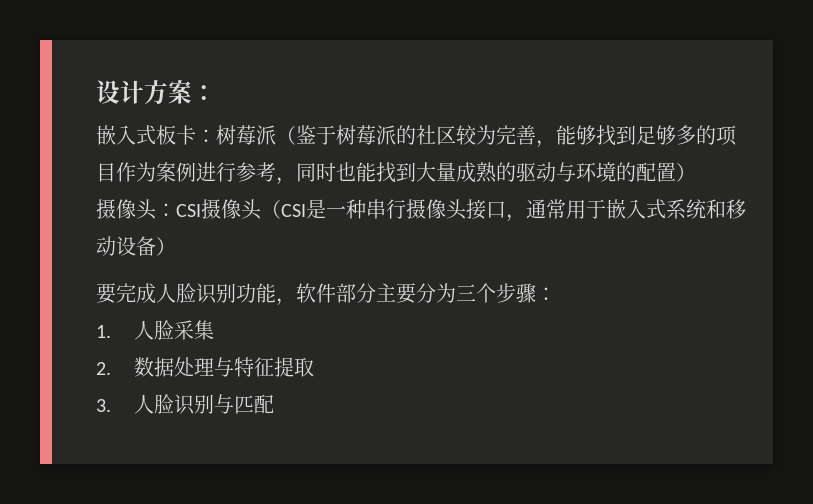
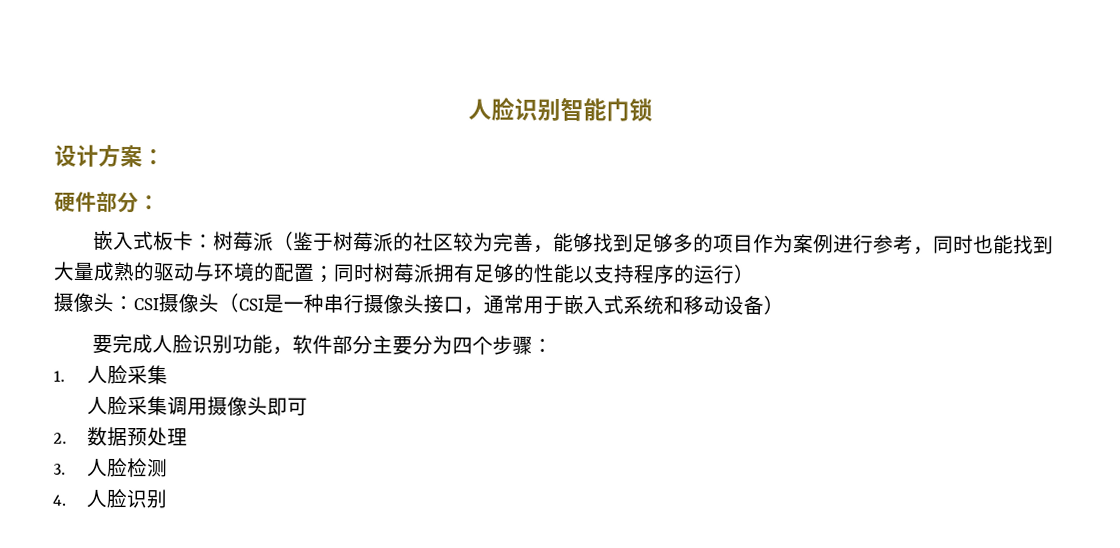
(96, 92) none -> [468,97,653,122] 人脸识别智能门锁 //
(216, 93) none -> [54,191,160,214] // 硬件部分：
(676, 172) none -> [313,263,735,285] ；同时树莓派拥有足够的性能以支持程序的运行
[456,284,476,301] 三 -> [451,337,473,354] 四
(215, 330) none -> [87,395,309,416] // 人脸采集调用摄像头即可
(175, 367) none -> [127,427,149,447] 预
[214,357,315,377] [96,394,275,415] 与特征提取 // 3.人脸识别与匹配 -> [53,457,169,478] [52,488,169,509] // 3.人脸检测 // 4.人脸识别

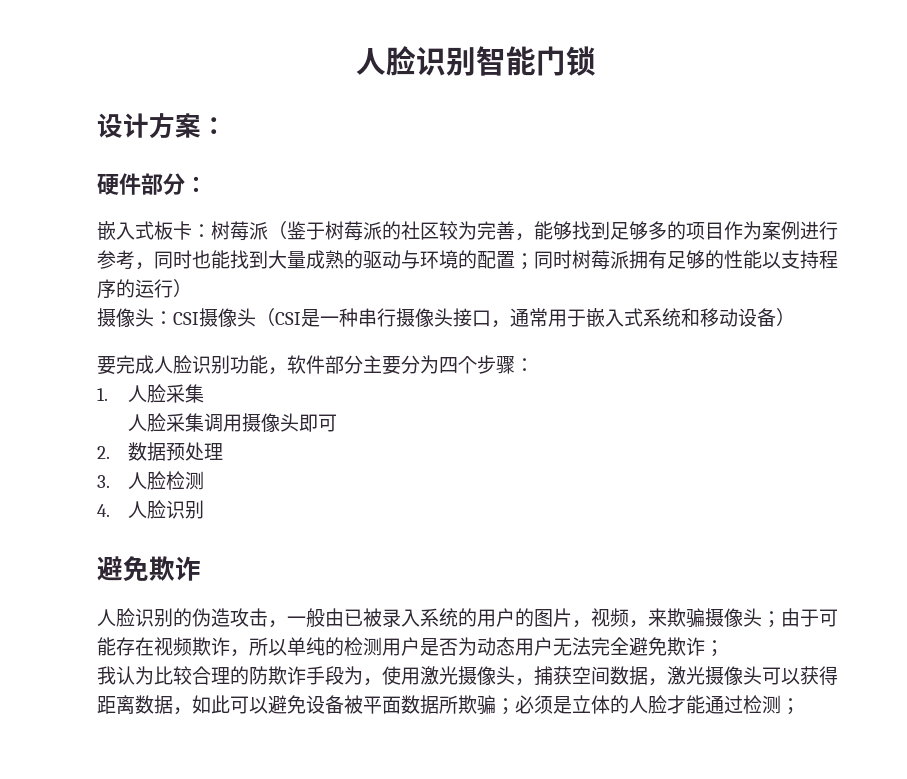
(169, 499) none -> [97,556,201,581] [97,608,838,628] [97,637,724,657] [97,666,838,686] [97,695,800,715] // 避免欺诈 // 人脸识别的伪造攻击，一般由已被录入系统的用户的图片，视频，来欺骗摄像头；由于可能存在视频欺诈，所以单纯的检测用户是否为动态用户无法完全避免欺诈； // 我认为比较合理的防欺诈手段为，使用激光摄像头，捕获空间数据，激光摄像头可以获得距离数据，如此可以避免设备被平面数据所欺骗；必须是立体的人脸才能通过检测；

